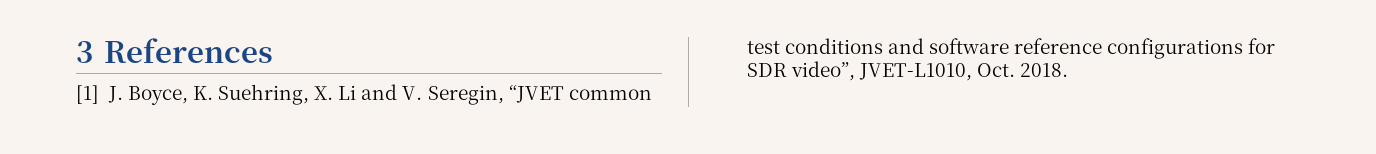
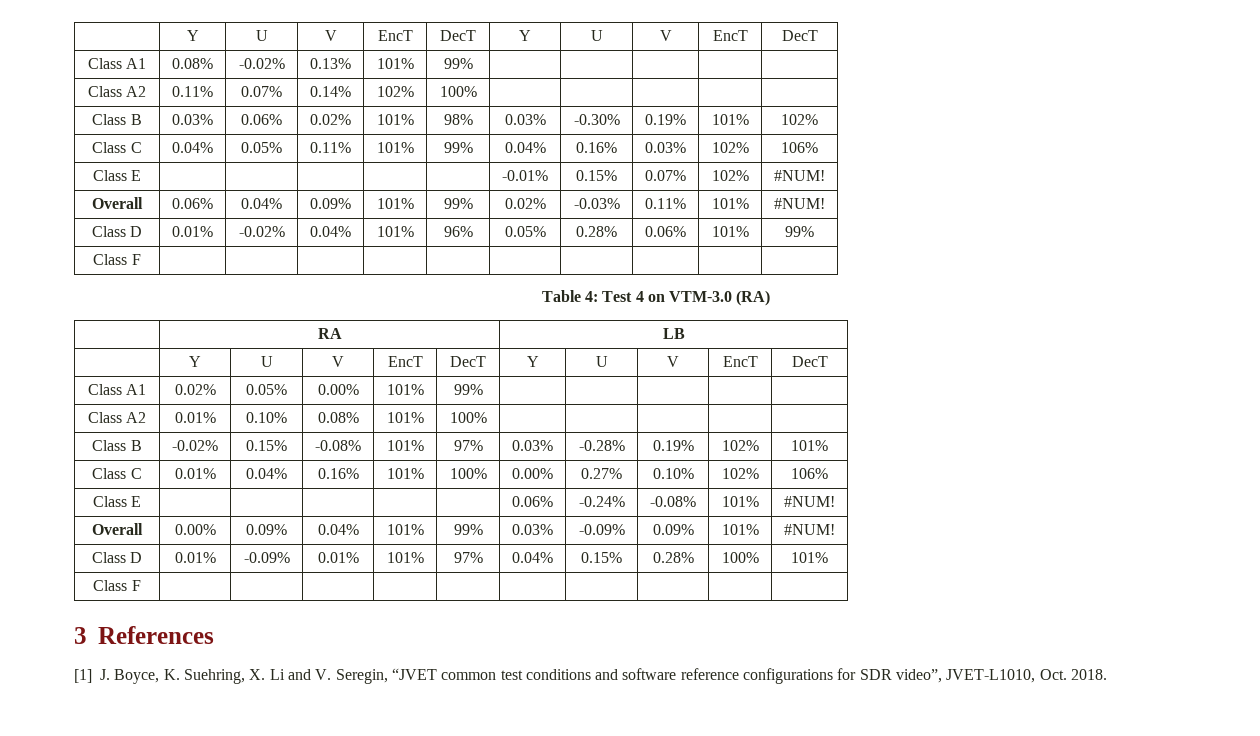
(76, 52) none -> [186,30,199,41] [255,30,268,41] [324,30,337,41] [377,30,413,41] [440,30,476,41] [519,30,531,41] [590,30,603,41] [659,30,672,41] [712,30,748,41] [781,30,818,41] [87,58,147,69] [172,58,213,69] [238,58,285,69] [310,58,351,69] [376,58,414,69] [443,58,473,69] [87,86,147,97] [172,86,213,97] [241,86,282,97] [310,86,351,97] [376,86,414,97] [439,86,477,97] [92,114,142,125] [172,114,213,125] [241,114,282,125] [310,114,351,125] [376,114,414,125] [443,114,473,125] [504,114,546,125] [573,114,620,125] [645,114,686,125] [711,114,749,125] [781,114,818,125] [92,142,142,153] [172,142,213,153] [241,142,282,153] [310,142,351,153] [376,142,414,153] [443,142,473,153] [504,142,546,153] [576,142,617,153] [645,142,686,153] [711,142,749,153] [781,142,818,153] [92,170,142,181] [502,170,548,181] [576,170,617,181] [645,170,686,181] [711,170,749,181] [774,170,825,181] [92,197,143,209] [172,198,213,209] [241,198,282,209] [310,198,351,209] [376,198,414,209] [443,198,473,209] [504,198,546,209] [573,198,620,209] [645,198,686,209] [711,198,749,209] [774,198,825,209] [91,226,143,237] [172,226,213,237] [238,226,285,237] [310,226,351,237] [376,226,414,237] [443,226,473,237] [504,226,546,237] [576,226,617,237] [645,226,686,237] [711,226,749,237] [785,226,814,237] [93,254,141,265] [541,290,771,306] [317,328,342,339] [662,328,685,339] [189,356,201,367] [260,356,273,367] [332,356,344,367] [387,356,423,367] [450,356,486,367] [526,356,539,367] [595,356,608,367] [667,356,679,367] [722,356,758,367] [791,356,828,367] [87,384,147,395] [174,384,216,395] [246,384,287,395] [317,384,359,395] [386,384,424,395] [453,384,483,395] [87,412,147,423] [174,412,216,423] [246,412,287,423] [317,412,359,423] [386,412,424,423] [449,412,487,423] [92,440,142,451] [172,440,218,451] [246,440,287,451] [315,440,361,451] [386,440,424,451] [453,440,483,451] [512,440,553,451] [578,440,625,451] [652,440,694,451] [721,440,759,451] [791,440,828,451] [92,468,142,479] [174,468,216,479] [246,468,287,479] [317,468,359,479] [386,468,424,479] [449,468,487,479] [512,468,553,479] [581,468,622,479] [652,468,694,479] [721,468,759,479] [791,468,828,479] [92,496,142,507] [512,496,553,507] [578,496,625,507] [650,496,696,507] [721,496,759,507] [784,496,835,507] [92,523,143,535] [174,524,216,535] [246,524,287,535] [317,524,359,535] [386,524,424,535] [453,524,483,535] [512,524,553,535] [578,524,625,535] [652,524,694,535] [721,524,759,535] [784,524,835,535] [91,552,143,563] [174,552,216,563] [243,552,290,563] [317,552,359,563] [386,552,424,563] [453,552,483,563] [512,552,553,563] [581,552,622,563] [652,552,694,563] [721,552,759,563] [791,552,828,563] [93,580,141,591] | Y | U | V | EncT | DecT | Y | U | V | EncT | DecT // Class A1 | 0.08% | -0.02% | 0.13% | 101% | 99% | | | | | // Class A2 | 0.11% | 0.07% | 0.14% | 102% | 100% | | | | | // Class B | 0.03% | 0.06% | 0.02% | 101% | 98% | 0.03% | -0.30% | 0.19% | 101% | 102% // Class C | 0.04% | 0.05% | 0.11% | 101% | 99% | 0.04% | 0.16% | 0.03% | 102% | 106% // Class E | | | | | | -0.01% | 0.15% | 0.07% | 102% | #NUM! // Overall | 0.06% | 0.04% | 0.09% | 101% | 99% | 0.02% | -0.03% | 0.11% | 101% | #NUM! // Class D | 0.01% | -0.02% | 0.04% | 101% | 96% | 0.05% | 0.28% | 0.06% | 101% | 99% // Class F | | | | | | | | | | // Table 4: Test 4 on VTM-3.0 (RA) // | RA | LB // | Y | U | V | EncT | DecT | Y | U | V | EncT | DecT // Class A1 | 0.02% | 0.05% | 0.00% | 101% | 99% | | | | | // Class A2 | 0.01% | 0.10% | 0.08% | 101% | 100% | | | | | // Class B | -0.02% | 0.15% | -0.08% | 101% | 97% | 0.03% | -0.28% | 0.19% | 102% | 101% // Class C | 0.01% | 0.04% | 0.16% | 101% | 100% | 0.00% | 0.27% | 0.10% | 102% | 106% // Class E | | | | | | 0.06% | -0.24% | -0.08% | 101% | #NUM! // Overall | 0.00% | 0.09% | 0.04% | 101% | 99% | 0.03% | -0.09% | 0.09% | 101% | #NUM! // Class D | 0.01% | -0.09% | 0.01% | 101% | 97% | 0.04% | 0.15% | 0.28% | 100% | 101% // Class F | | | | | | | | | | //

